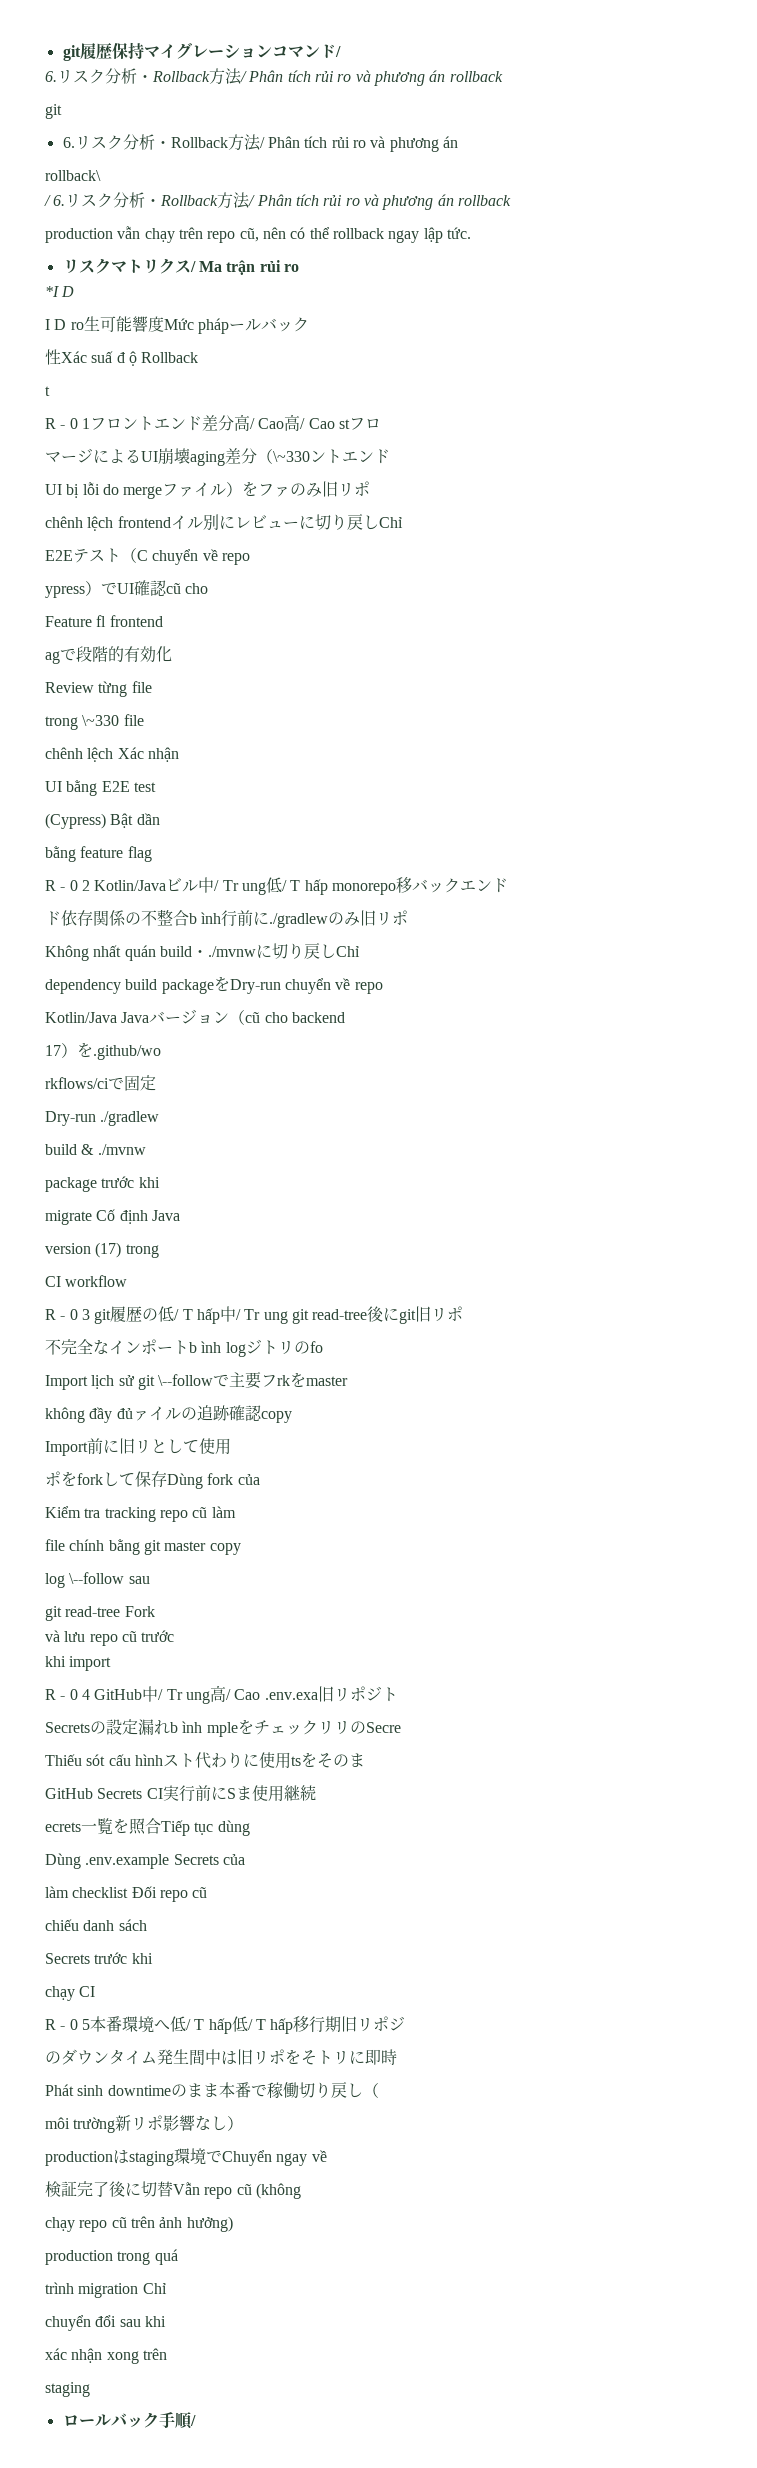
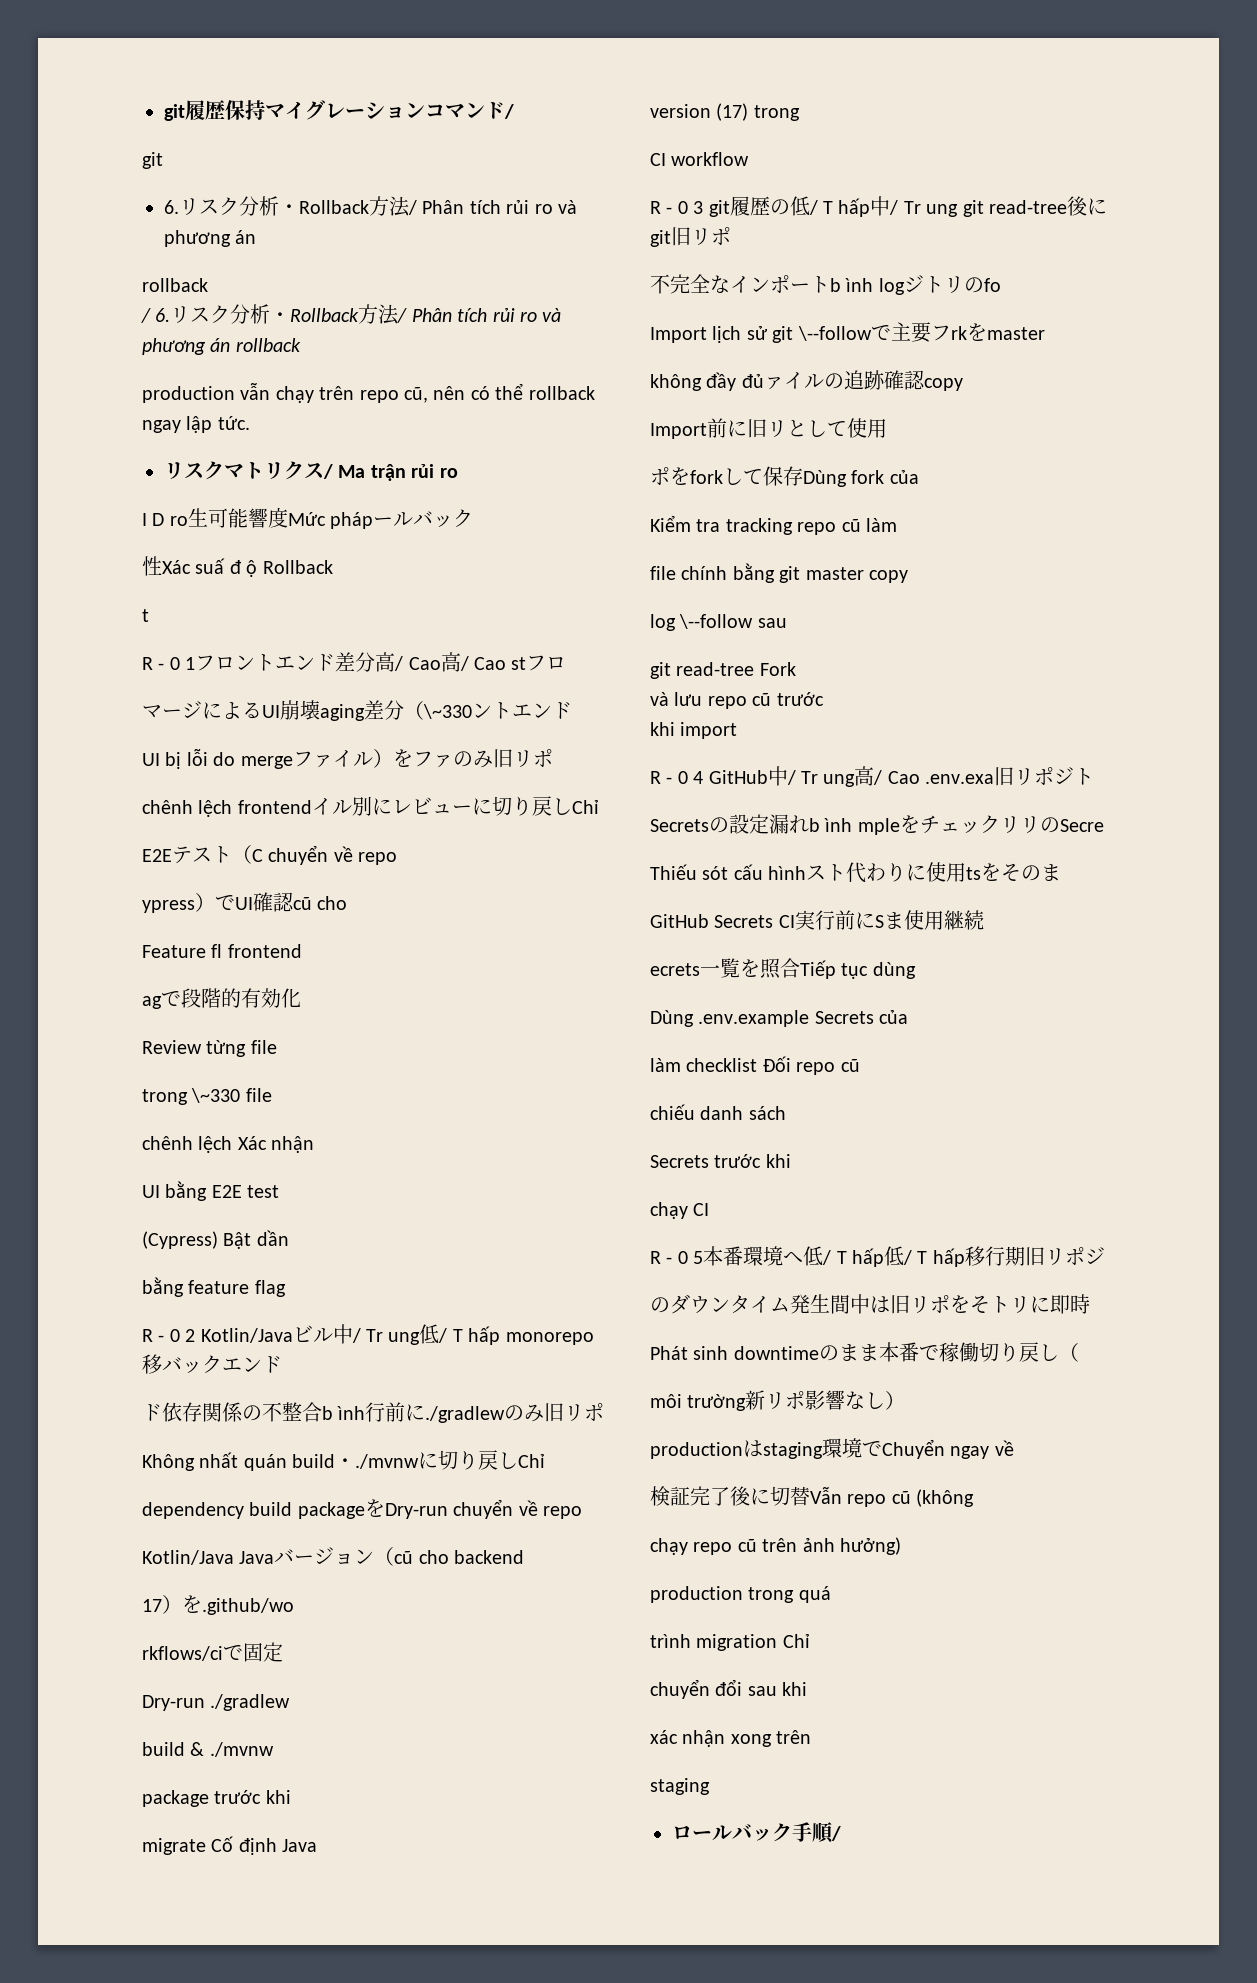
[45,68,503,86] // 6.リスク分析・Rollback方法/ Phân tích rủi ro và phương án rollback -> (514, 111) none
[45,170,101,181] rollback\ -> [142,278,208,292] rollback
[45,286,75,297] // *I D -> (458, 473) none

